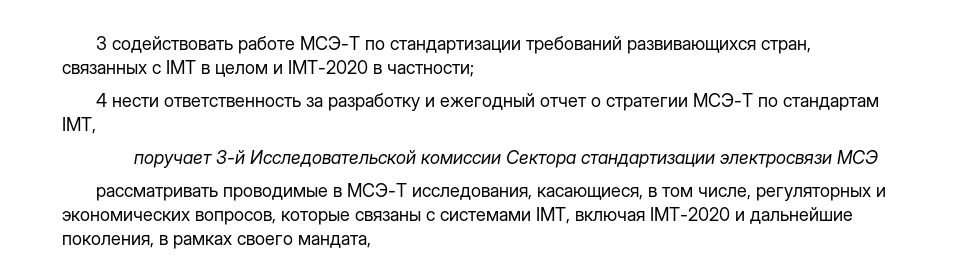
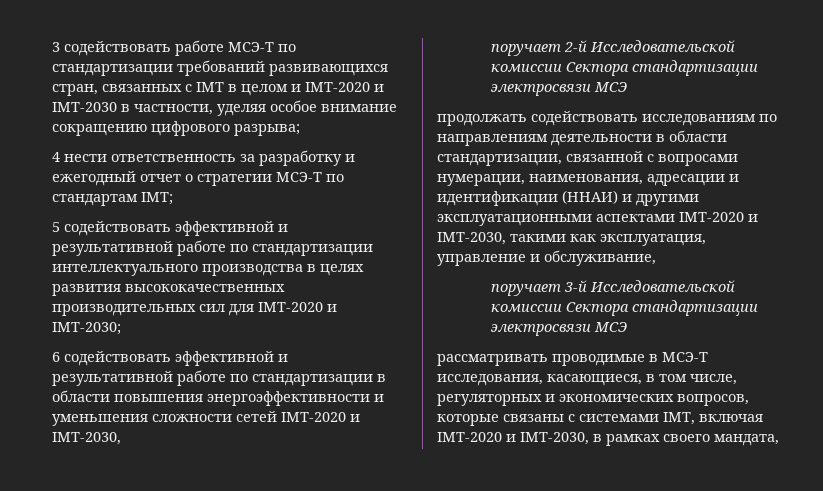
[373,64,474,77] в частности; -> [374,84,384,92] [52,100,397,116] [52,121,300,136] и IMT-2030 в частности, уделяя особое внимание сокращению цифрового разрыва;
[62,117,96,134] IMT, -> [141,192,173,205] [52,221,288,236] [52,240,373,256] [52,264,364,276] [52,284,285,296] [52,302,337,316] [52,322,121,335] [52,351,288,366] [52,370,386,386] [52,390,384,406] [52,411,360,426] [52,432,121,445] [490,40,735,56] [490,60,758,76] [490,82,627,96] [437,111,777,126] [437,130,727,146] [437,151,738,166] [437,174,739,186] [437,190,699,206] [437,212,758,226] [437,232,706,246] [437,250,656,266] IMT; // 5 содействовать эффективной и результативной работе по стандартизации интеллектуального производства в целях развития высококачественных производительных сил для IMT-2020 и IMT-2030; // 6 содействовать эффективной и результативной работе по стандартизации в области повышения энергоэффективности и уменьшения сложности сетей IMT-2020 и IMT-2030, // поручает 2-й Исследовательской комиссии Сектора стандартизации электросвязи МСЭ // продолжать содействовать исследованиям по направлениям деятельности в области стандартизации, связанной с вопросами нумерации, наименования, адресации и идентификации (ННАИ) и другими эксплуатационными аспектами IMT-2020 и IMT-2030, такими как эксплуатация, управление и обслуживание,
[750,207,853,224] [62,235,154,248] дальнейшие поколения, -> [520,432,589,445] IMT-2030,

